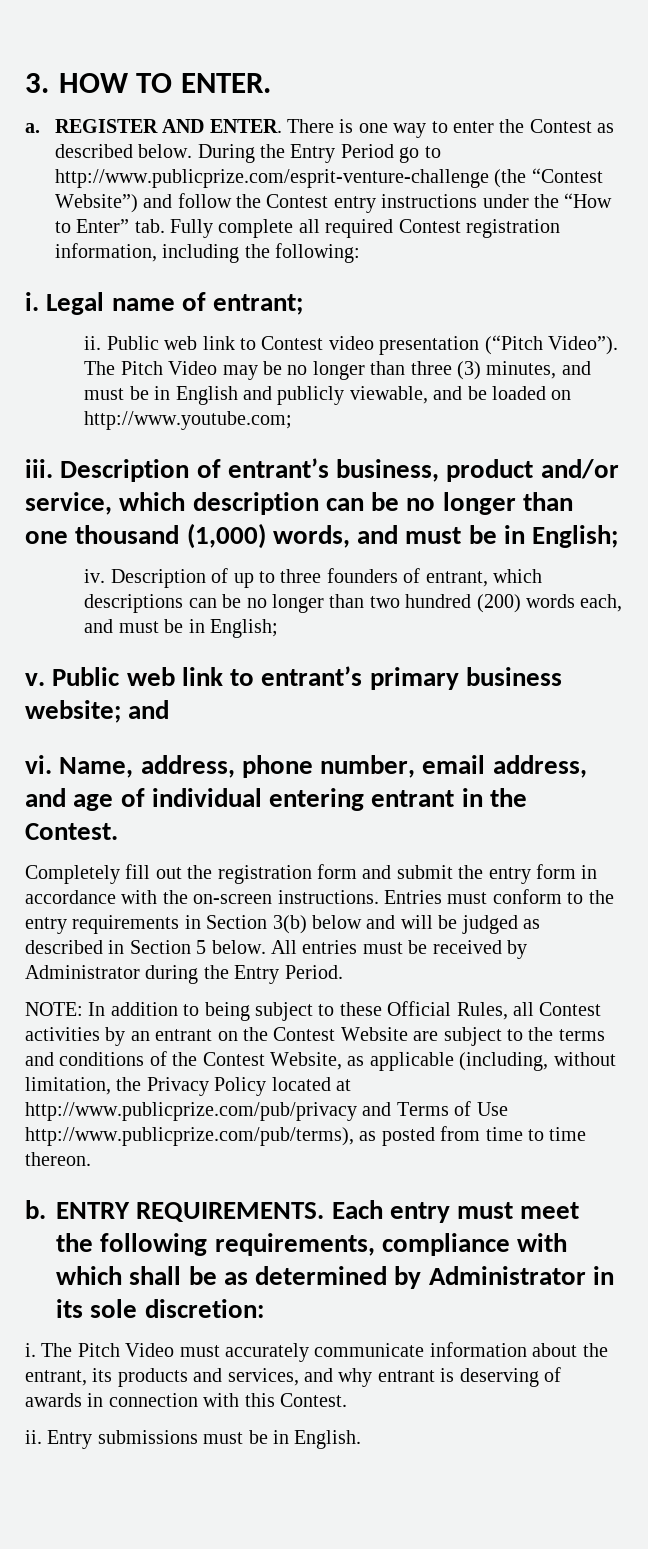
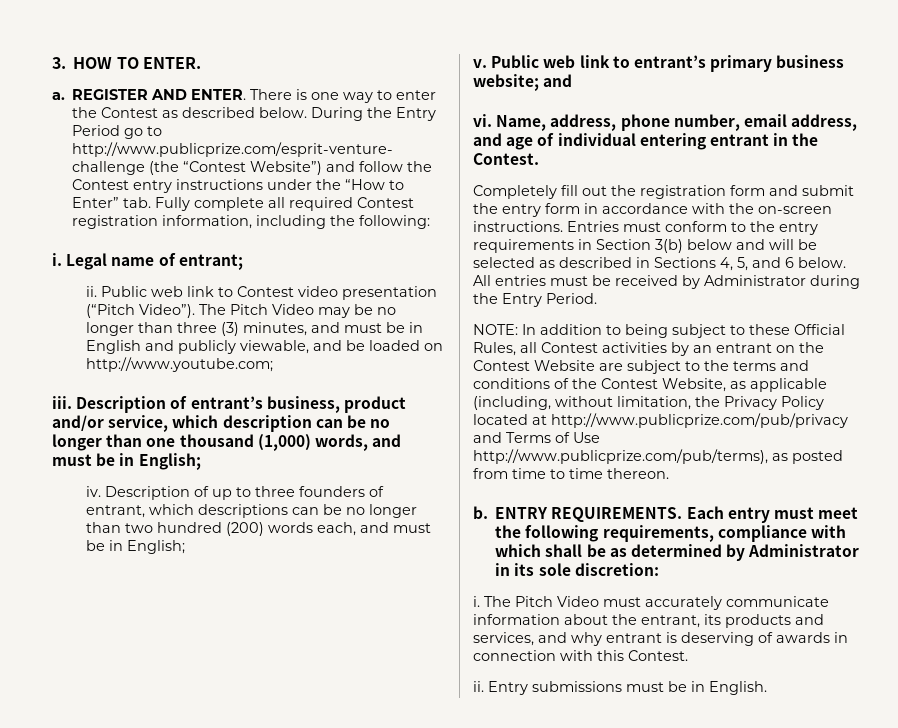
[461,915,518,934] judged -> [473,257,535,268] selected
[129,940,207,954] Section 5 -> [654,257,794,271] Sections 4, 5, and 6

